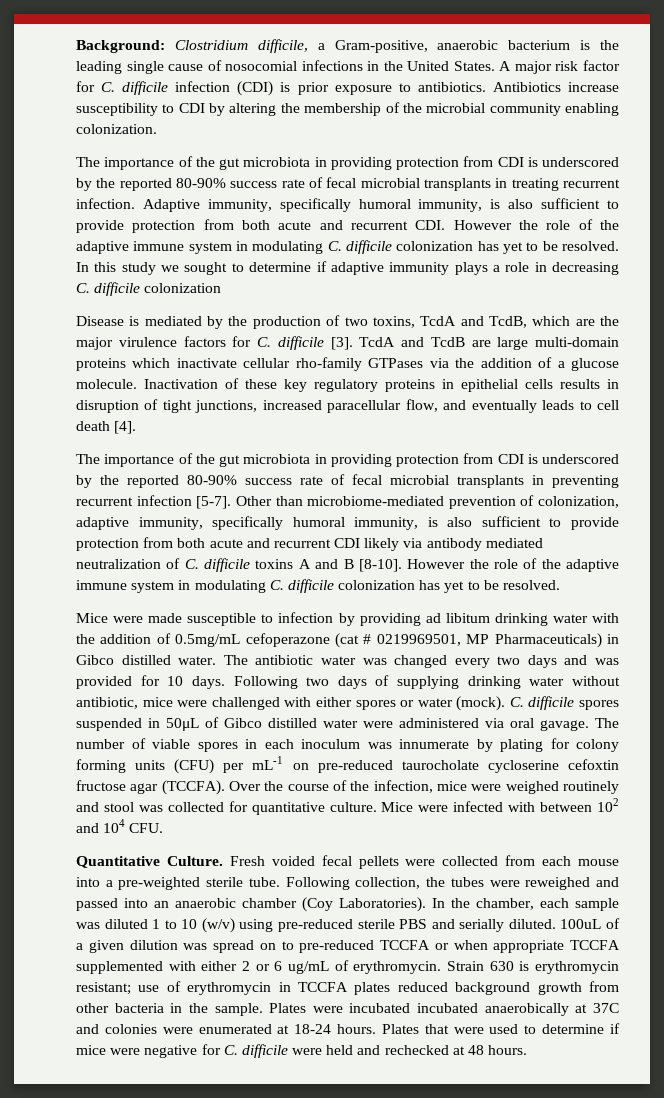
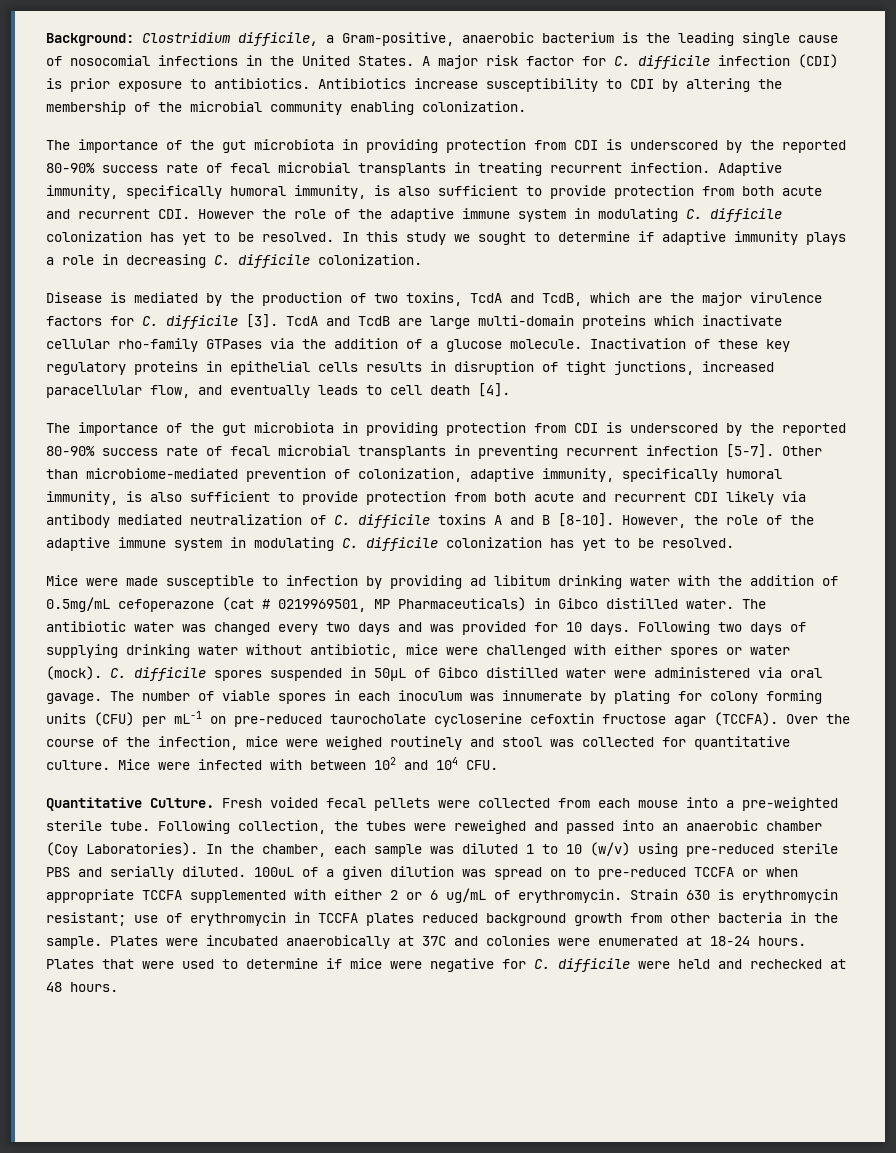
[144,283,222,293] colonization -> [318,254,422,265] colonization.
[407,559,466,569] However -> [622,515,686,528] However,
[417,1003,479,1013] incubated -> (278, 940) none

